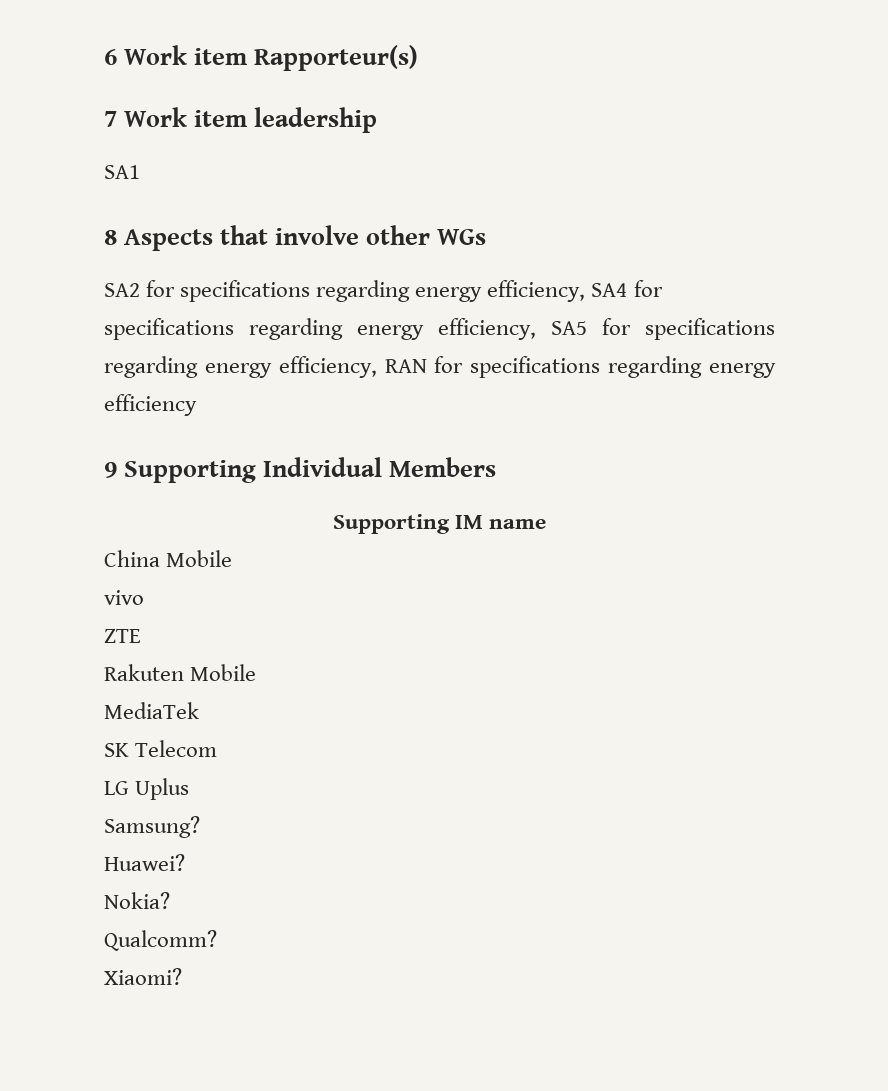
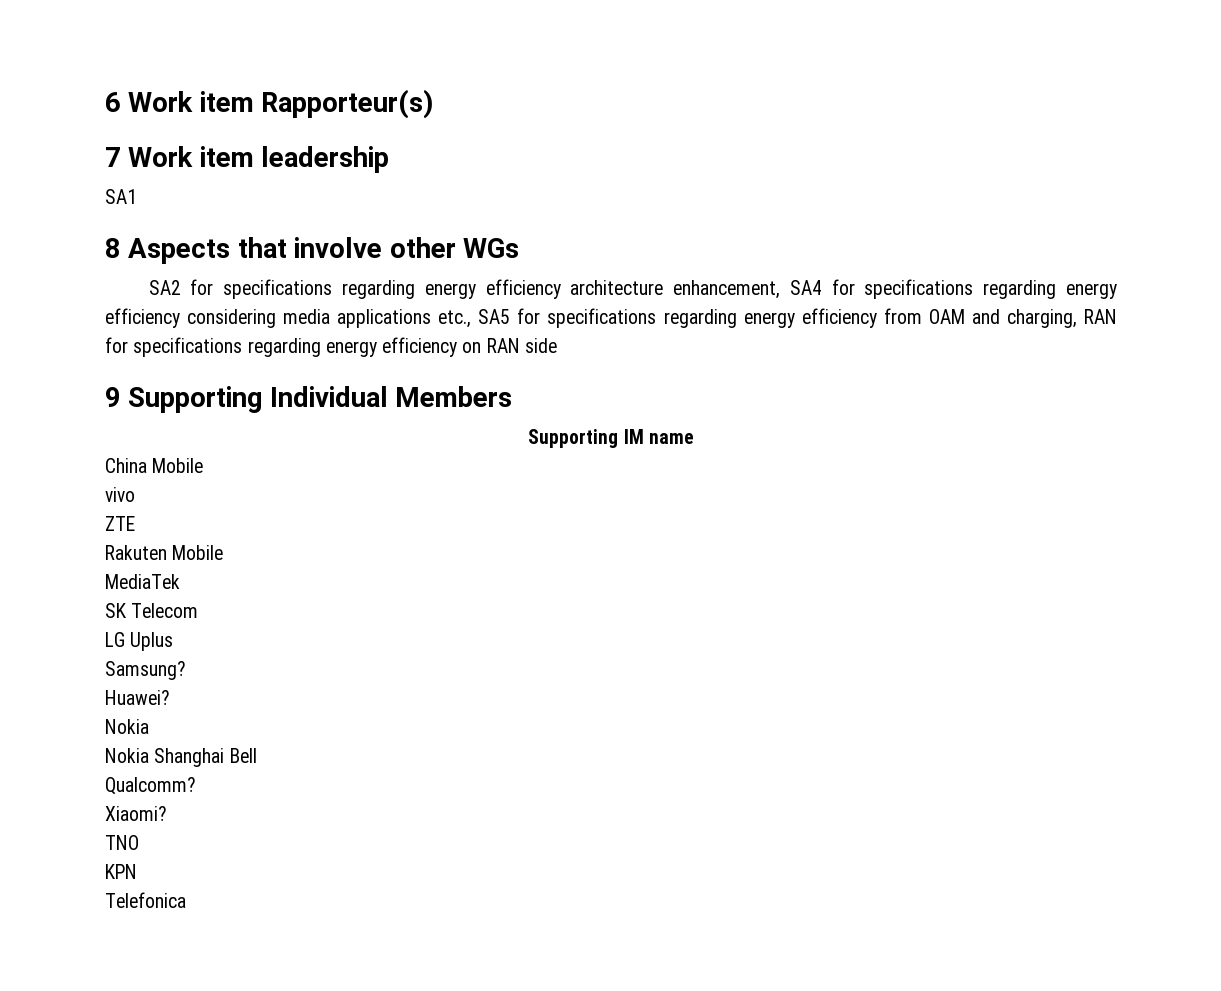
[487,280,586,302] efficiency, -> [485,279,781,299] efficiency architecture enhancement,
[438,318,536,340] efficiency, -> [105,308,472,328] efficiency considering media applications etc.,
[278,356,377,378] efficiency, -> [801,308,1077,328] efficiency from OAM and charging,
(197, 405) none -> [462,338,557,353] on RAN side
[104,892,170,909] Nokia? -> [105,719,149,734] [105,748,257,767] Nokia // Nokia Shanghai Bell
(182, 976) none -> [105,835,139,850] [105,864,137,879] [105,892,186,908] // TNO // KPN // Telefonica

